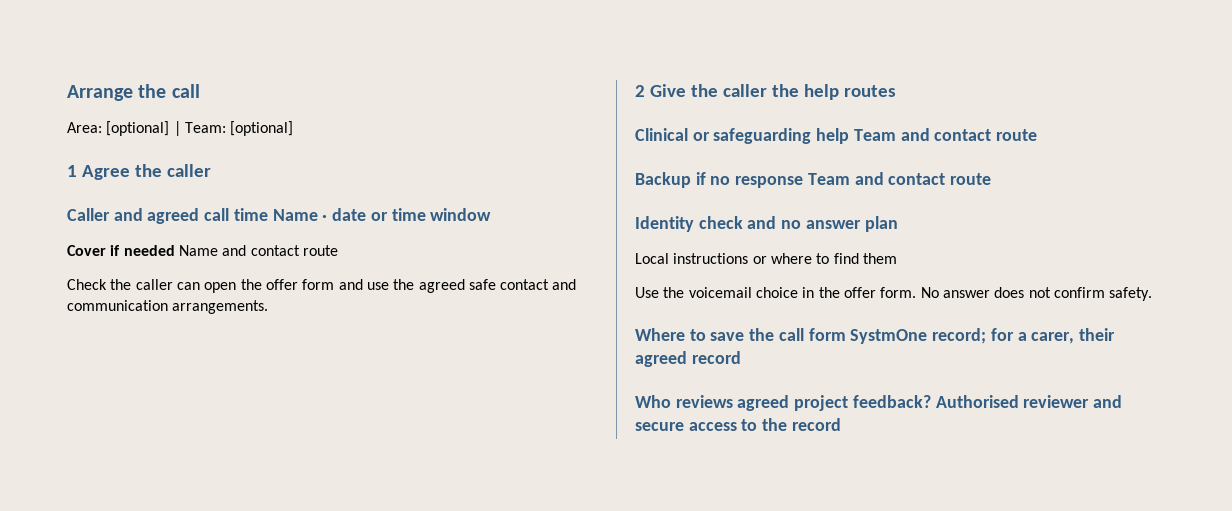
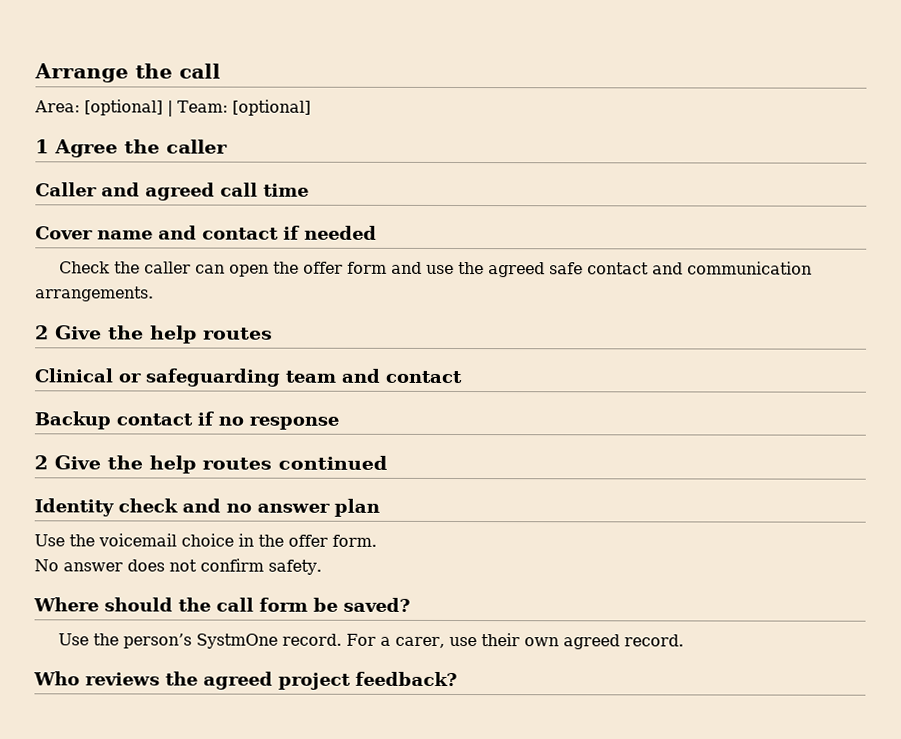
[272,208,492,221] [67,245,338,256] Name · date or time window // Cover if needed Name and contact route -> [35,225,377,240] // Cover name and contact if needed
[722,84,799,97] caller the -> (144, 332) none
[816,128,1038,144] help Team and contact route -> [285,368,462,384] team and contact
(691, 180) none -> [116,413,193,426] contact
[807,172,992,185] Team and contact route -> [34,455,387,474] // 2 Give the help routes continued
[635,253,897,264] // Local instructions or where to find them -> (380, 507) none
(917, 292) none -> (377, 540) //
[689,329,745,341] to save -> [104,597,173,612] should
[850,328,1115,344] [635,351,741,367] SystmOne record; for a carer, their agreed record -> [313,597,411,612] [58,633,685,650] be saved? // Use the person’s SystmOne record. For a carer, use their own agreed record.
(733, 401) none -> [165,671,198,686] the
[935,395,1123,408] [635,418,841,431] Authorised reviewer and secure access to the record -> (458, 679) none

